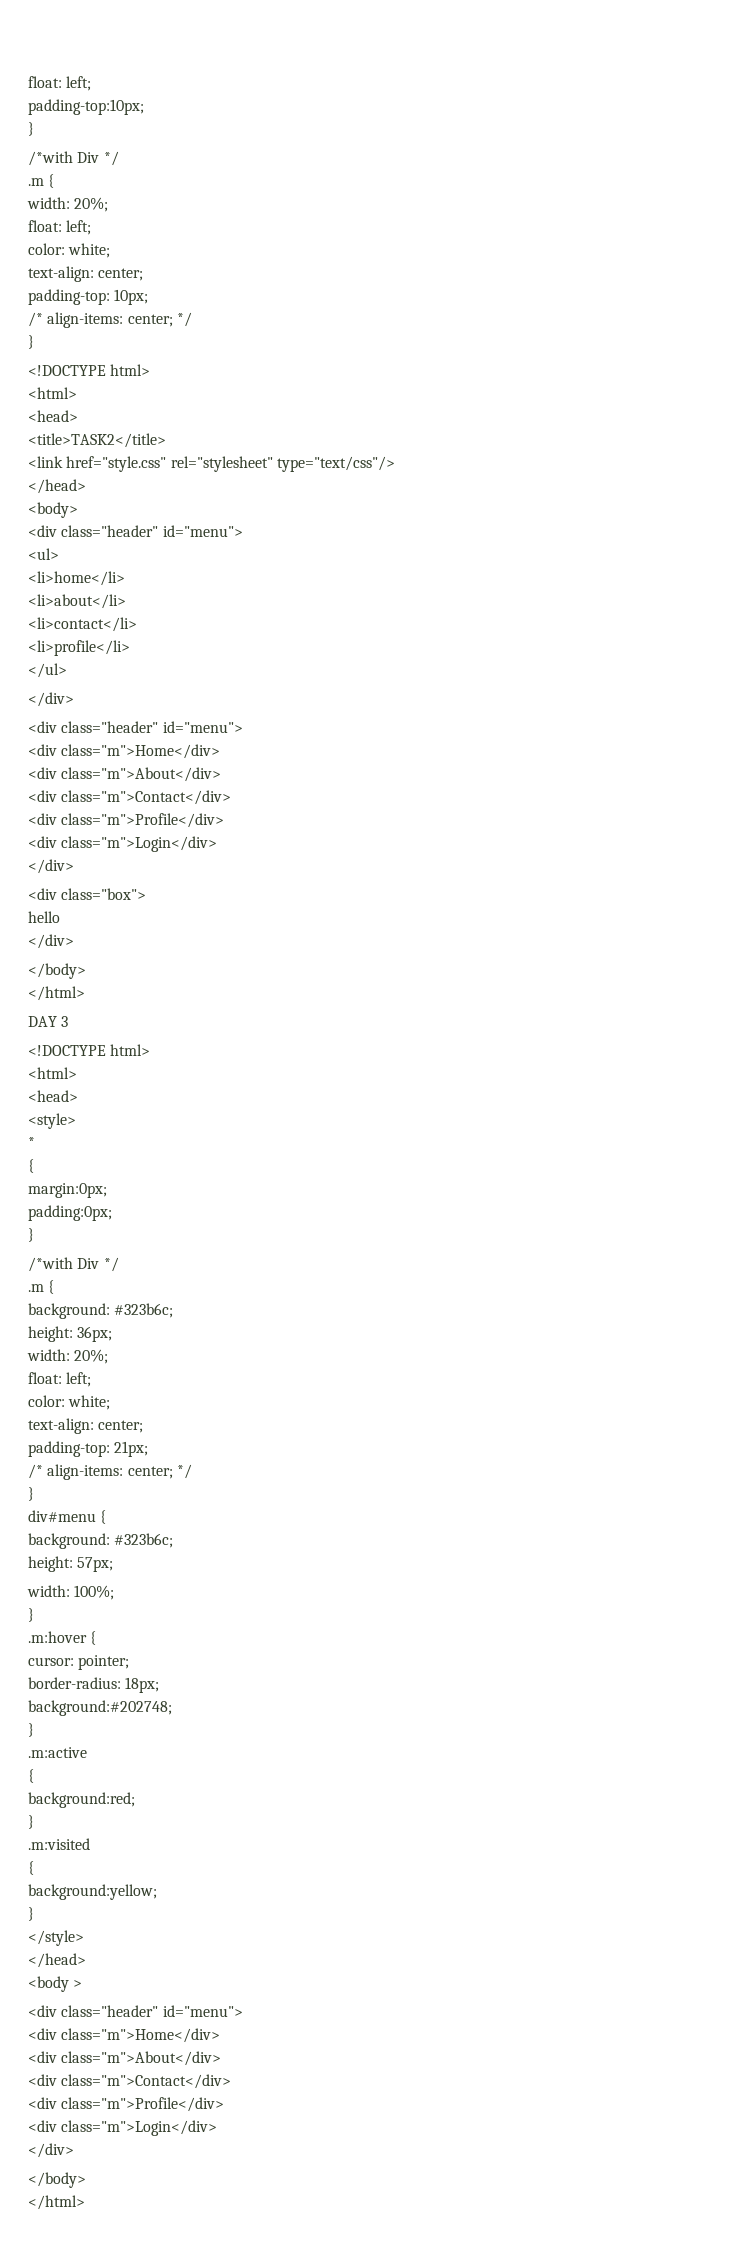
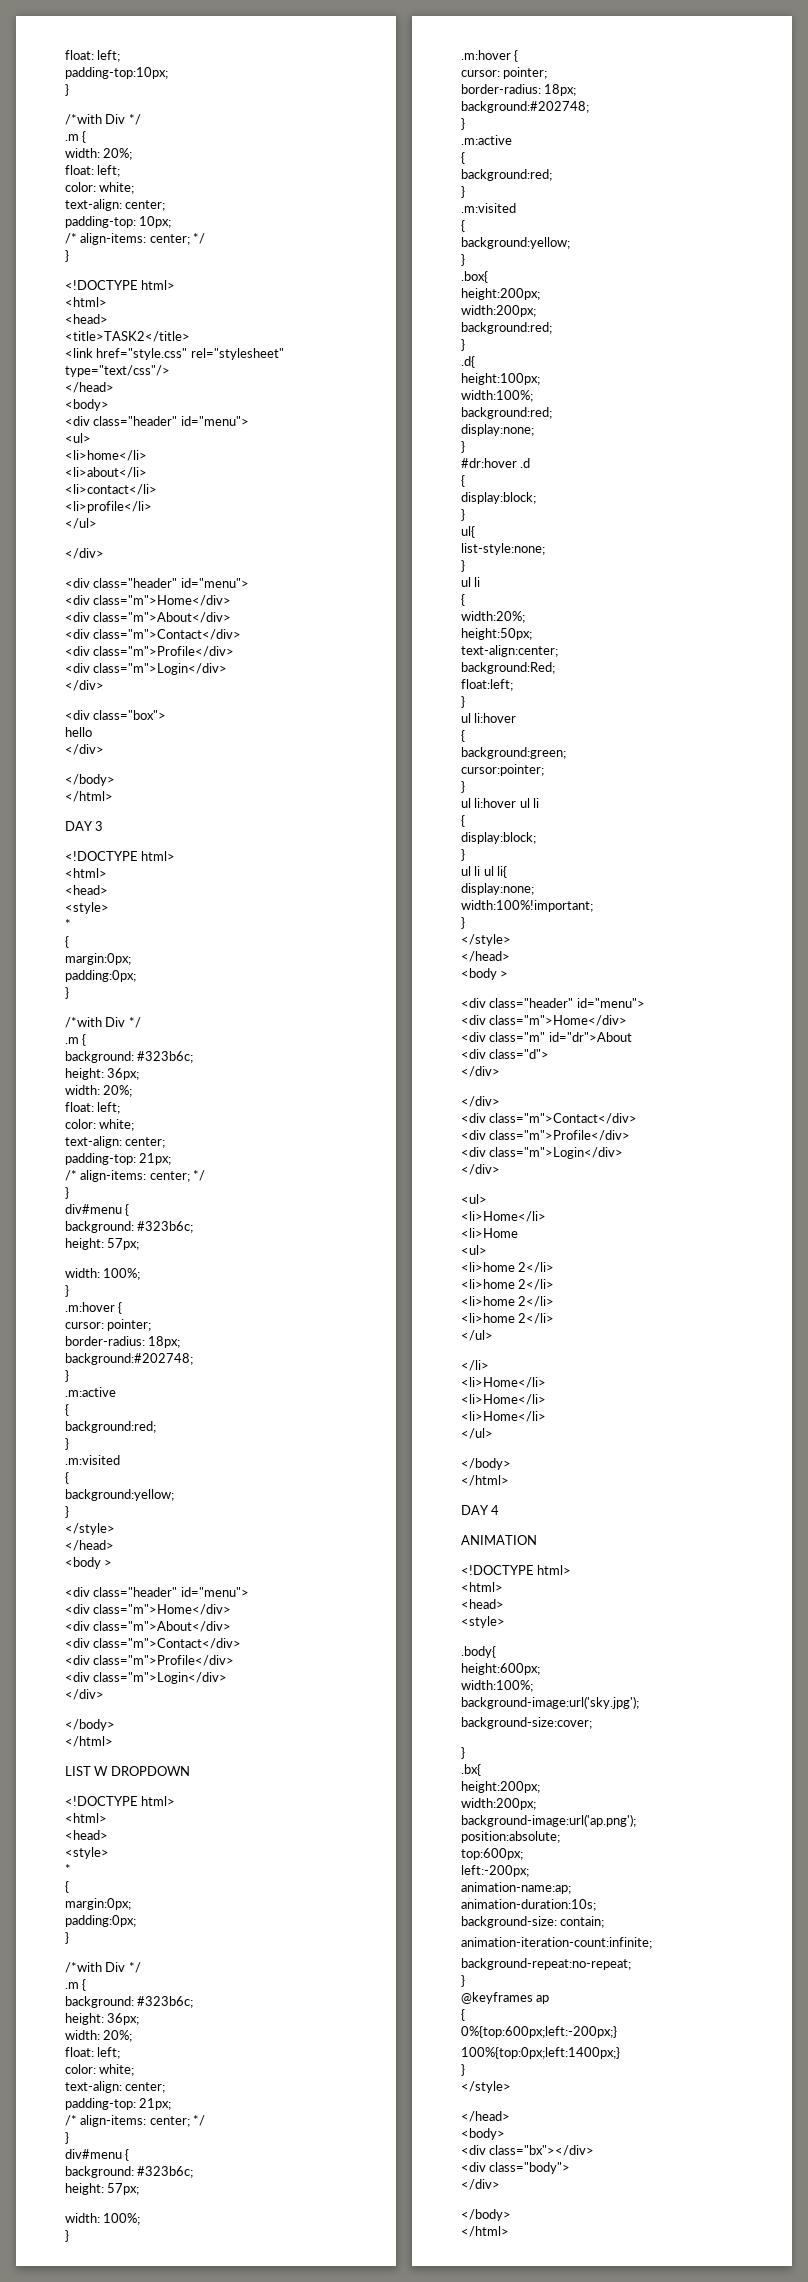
(85, 2202) none -> [65,1766,190,1776] [65,1796,176,1806] [65,1813,107,1823] [65,1830,108,1840] [65,1847,109,1859] [65,1864,71,1874] [65,1881,69,1893] [65,1898,131,1910] [65,1915,136,1927] [65,1932,69,1944] [65,1962,141,1973] [65,1979,87,1991] [65,1996,194,2008] [65,2013,140,2025] [65,2030,133,2042] [65,2047,121,2059] [65,2064,135,2076] [65,2081,166,2093] [65,2098,172,2110] [65,2115,206,2127] [65,2132,69,2144] [65,2149,130,2161] [65,2166,194,2178] [65,2183,140,2195] [65,2213,141,2225] [65,2230,69,2242] [461,50,519,62] [461,67,548,79] [461,84,577,96] [461,101,589,113] [461,118,465,130] [461,135,512,145] [461,152,465,164] [461,169,552,181] [461,186,465,198] [461,203,516,213] [461,220,465,232] [461,237,570,249] [461,254,465,266] [461,271,488,283] [461,288,540,300] [461,305,536,317] [461,322,552,334] [461,339,465,351] [461,356,475,368] [461,373,540,385] [461,390,533,402] [461,407,552,419] [461,424,534,436] [461,441,465,453] [461,458,531,468] [461,475,465,487] [461,492,536,504] [461,509,465,521] [461,526,475,538] [461,543,545,555] [461,560,465,572] [461,577,481,587] [461,594,465,606] [461,611,525,623] [461,628,532,640] [461,645,558,657] [461,662,555,674] [461,679,513,691] [461,696,465,708] [461,713,517,723] [461,730,465,742] [461,747,566,759] [461,764,544,776] [461,781,465,793] [461,798,540,808] [461,815,465,827] [461,832,536,844] [461,849,465,861] [461,866,508,878] [461,883,534,895] [461,900,593,912] [461,917,465,929] [461,934,511,946] [461,951,510,962] [461,968,509,980] [461,998,645,1008] [461,1015,628,1026] [461,1032,632,1042] [461,1049,550,1059] [461,1066,500,1077] [461,1096,500,1107] [461,1113,638,1124] [461,1130,631,1141] [461,1147,624,1159] [461,1164,500,1175] [461,1194,487,1204] [461,1211,546,1222] [461,1228,518,1238] [461,1245,487,1255] [461,1262,555,1273] [461,1279,555,1290] [461,1296,555,1307] [461,1313,555,1324] [461,1330,493,1341] [461,1360,489,1371] [461,1377,546,1388] [461,1394,546,1405] [461,1411,546,1422] [461,1428,493,1439] [461,1458,511,1470] [461,1475,509,1486] [461,1505,500,1515] [461,1535,537,1545] [461,1565,572,1575] [461,1582,503,1592] [461,1599,504,1609] [461,1616,505,1628] [461,1646,496,1658] [461,1663,540,1675] [461,1680,533,1692] [461,1696,639,1709] [461,1717,592,1729] [461,1747,465,1759] [461,1764,481,1776] [461,1781,540,1793] [461,1798,536,1810] [461,1814,636,1827] [461,1831,560,1843] [461,1848,523,1860] [461,1865,529,1877] [461,1882,571,1894] [461,1899,596,1911] [461,1916,605,1928] [461,1937,652,1949] [461,1958,631,1970] [461,1975,465,1987] [461,1992,550,2004] [461,2009,465,2021] [461,2026,617,2038] [461,2047,620,2059] [461,2064,465,2076] [461,2081,511,2093] [461,2111,510,2122] [461,2128,505,2140] [461,2145,595,2156] [461,2162,571,2174] [461,2179,500,2190] [461,2209,511,2221] [461,2226,509,2237] // LIST W DROPDOWN // <!DOCTYPE html> // <html> // <head> // <style> // * // { // margin:0px; // padding:0px; // } // /*with Div */ // .m { // background: #323b6c; // height: 36px; // width: 20%; // float: left; // color: white; // text-align: center; // padding-top: 21px; // /* align-items: center; */ // } // div#menu { // background: #323b6c; // height: 57px; // width: 100%; // } // .m:hover { // cursor: pointer; // border-radius: 18px; // background:#202748; // } // .m:active // { // background:red; // } // .m:visited // { // background:yellow; // } // .box{ // height:200px; // width:200px; // background:red; // } // .d{ // height:100px; // width:100%; // background:red; // display:none; // } // #dr:hover .d // { // display:block; // } // ul{ // list-style:none; // } // ul li // { // width:20%; // height:50px; // text-align:center; // background:Red; // float:left; // } // ul li:hover // { // background:green; // cursor:pointer; // } // ul li:hover ul li // { // display:block; // } // ul li ul li{ // display:none; // width:100%!important; // } // </style> // </head> // <body > // <div class="header" id="menu"> // <div class="m">Home</div> // <div class="m" id="dr">About // <div class="d"> // </div> // </div> // <div class="m">Contact</div> // <div class="m">Profile</div> // <div class="m">Login</div> // </div> // <ul> // <li>Home</li> // <li>Home // <ul> // <li>home 2</li> // <li>home 2</li> // <li>home 2</li> // <li>home 2</li> // </ul> // </li> // <li>Home</li> // <li>Home</li> // <li>Home</li> // </ul> // </body> // </html> // DAY 4 // ANIMATION // <!DOCTYPE html> // <html> // <head> // <style> // .body{ // height:600px; // width:100%; // background-image:url('sky.jpg'); // background-size:cover; // } // .bx{ // height:200px; // width:200px; // background-image:url('ap.png'); // position:absolute; // top:600px; // left:-200px; // animation-name:ap; // animation-duration:10s; // background-size: contain; // animation-iteration-count:infinite; // background-repeat:no-repeat; // } // @keyframes ap // { // 0%{top:600px;left:-200px;} // 100%{top:0px;left:1400px;} // } // </style> // </head> // <body> // <div class="bx"></div> // <div class="body"> // </div> // </body> // </html>

